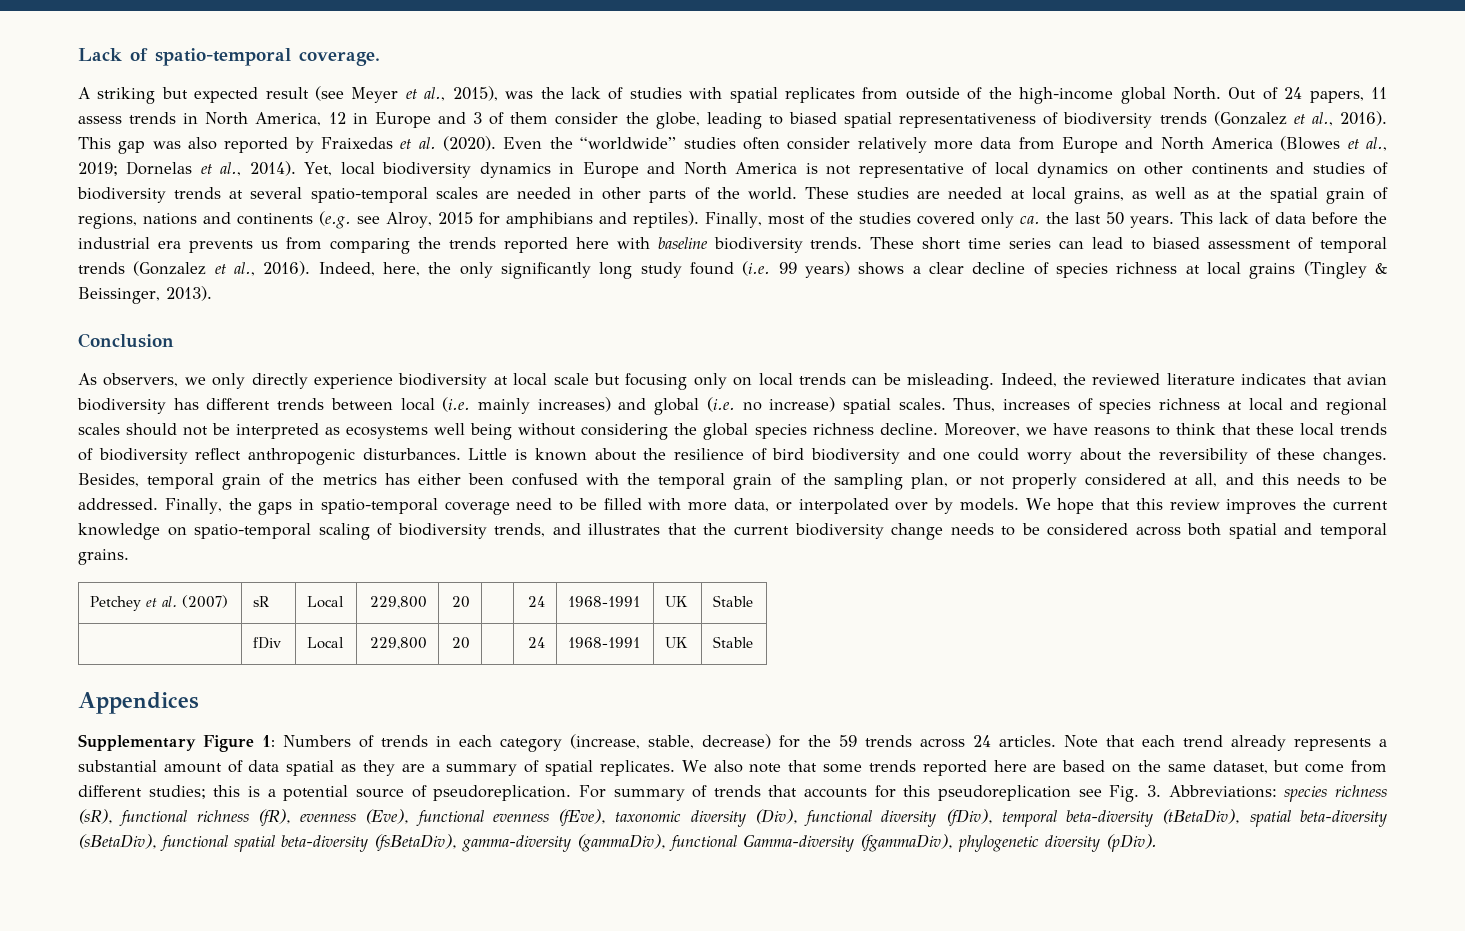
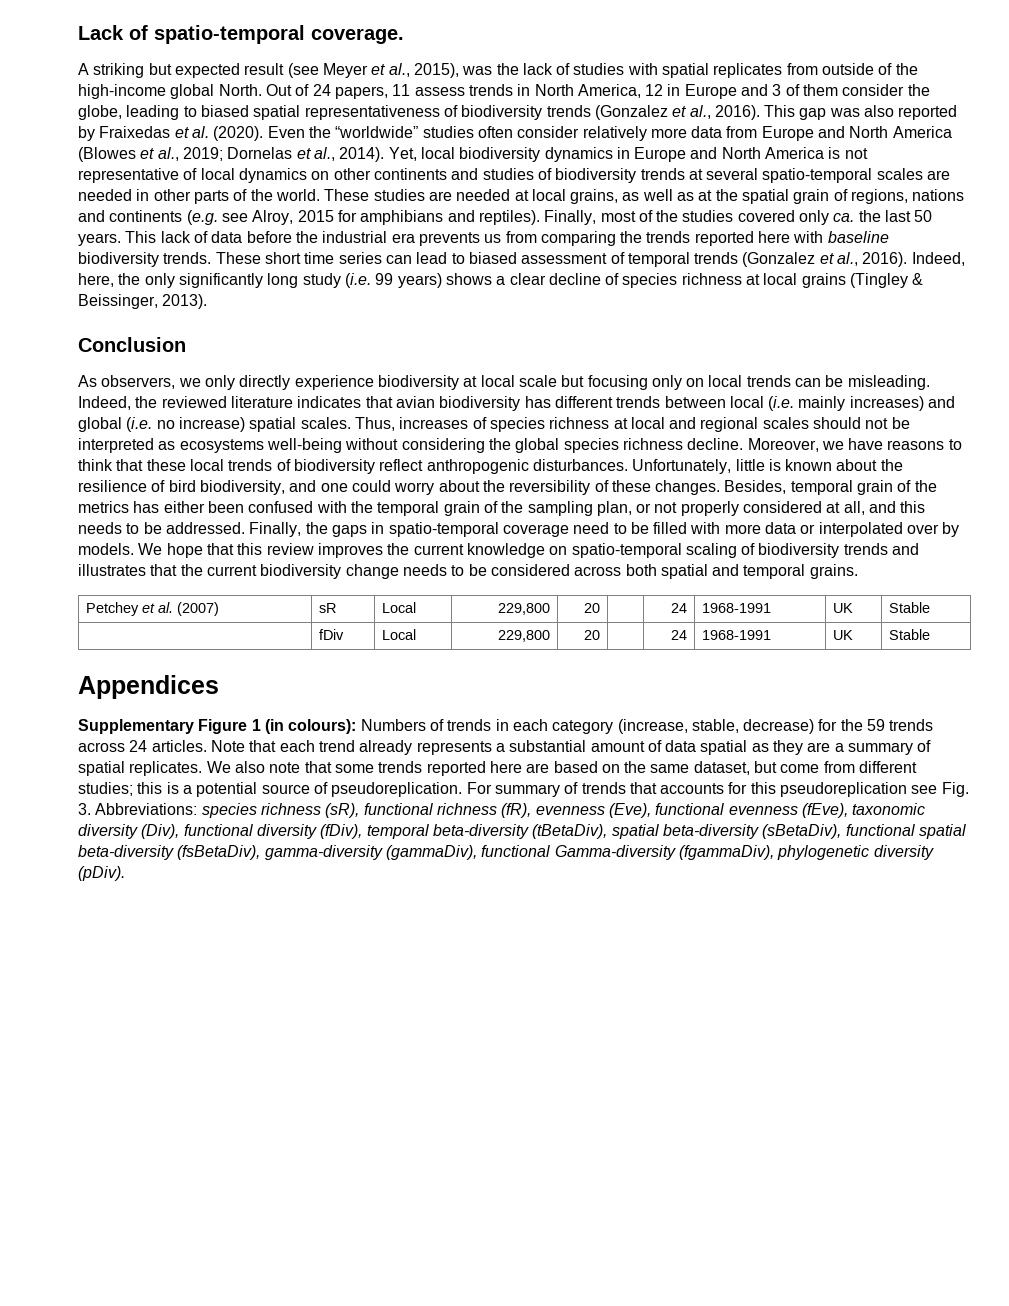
[690,262,735,275] found -> (341, 280) none
[434,423,513,440] well being -> [266,438,342,453] well-being
[468,448,508,460] Little -> [632,459,765,474] Unfortunately, little
[811,448,901,464] biodiversity -> [199,480,285,495] biodiversity,
[734,498,769,512] data, -> [765,522,797,534] data
[494,523,546,537] trends, -> [843,543,888,555] trends
[262,735,275,747] 1: -> [251,719,357,734] 1 (in colours):

